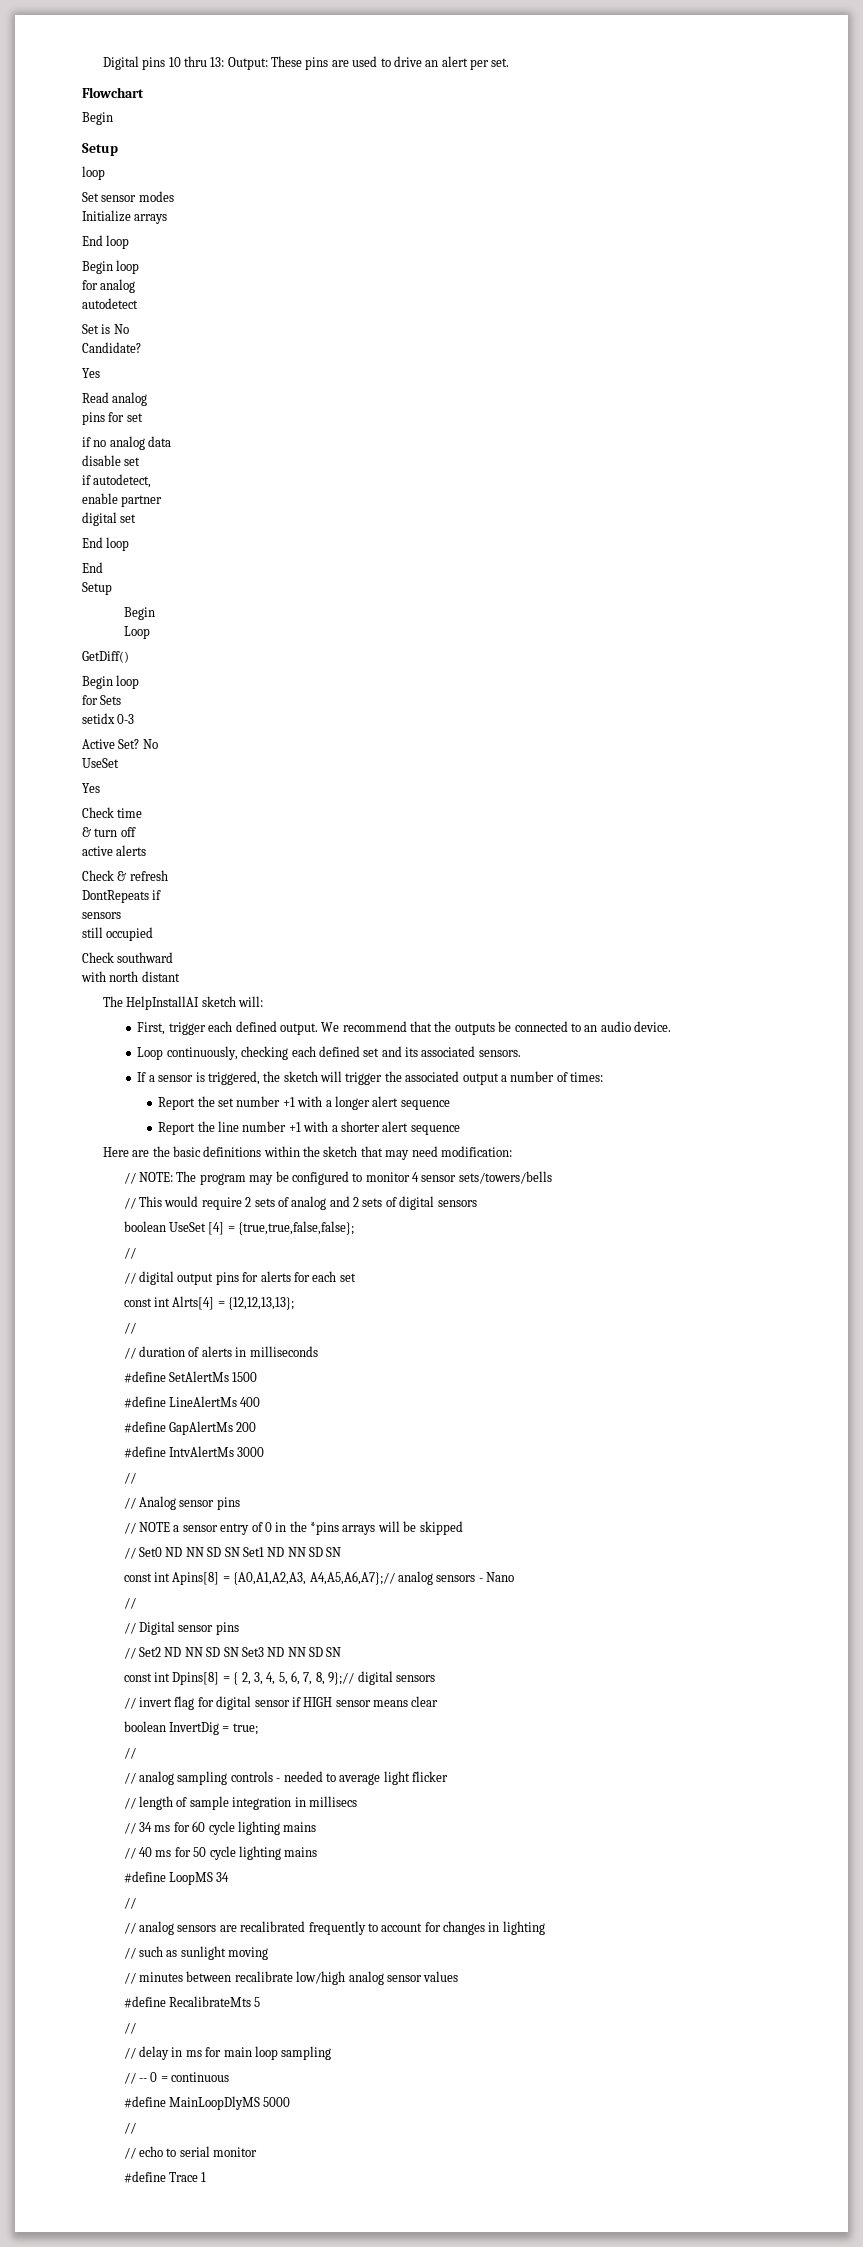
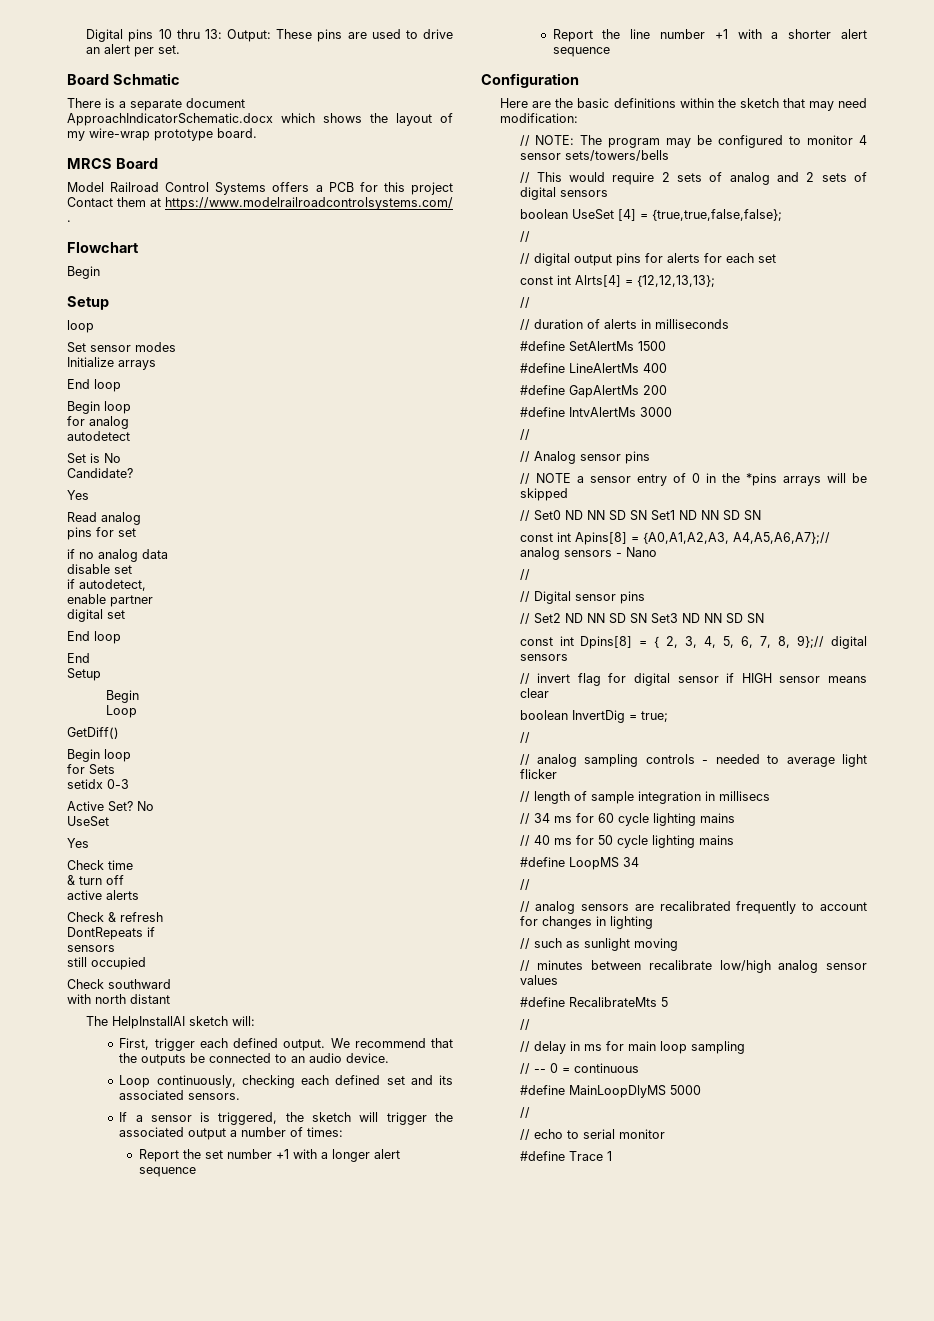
(510, 62) none -> [67,73,180,85] [67,98,245,111] [67,113,453,126] [67,128,257,141] [67,158,158,169] [67,182,453,195] [67,197,453,210] [67,220,71,222] // Board Schmatic // There is a separate document ApproachIndicatorSchematic.docx which shows the layout of my wire-wrap prototype board. // MRCS Board // Model Railroad Control Systems offers a PCB for this project Contact them at https://www.modelrailroadcontrolsystems.com/ .
(460, 1130) none -> [481,73,579,88] // Configuration

